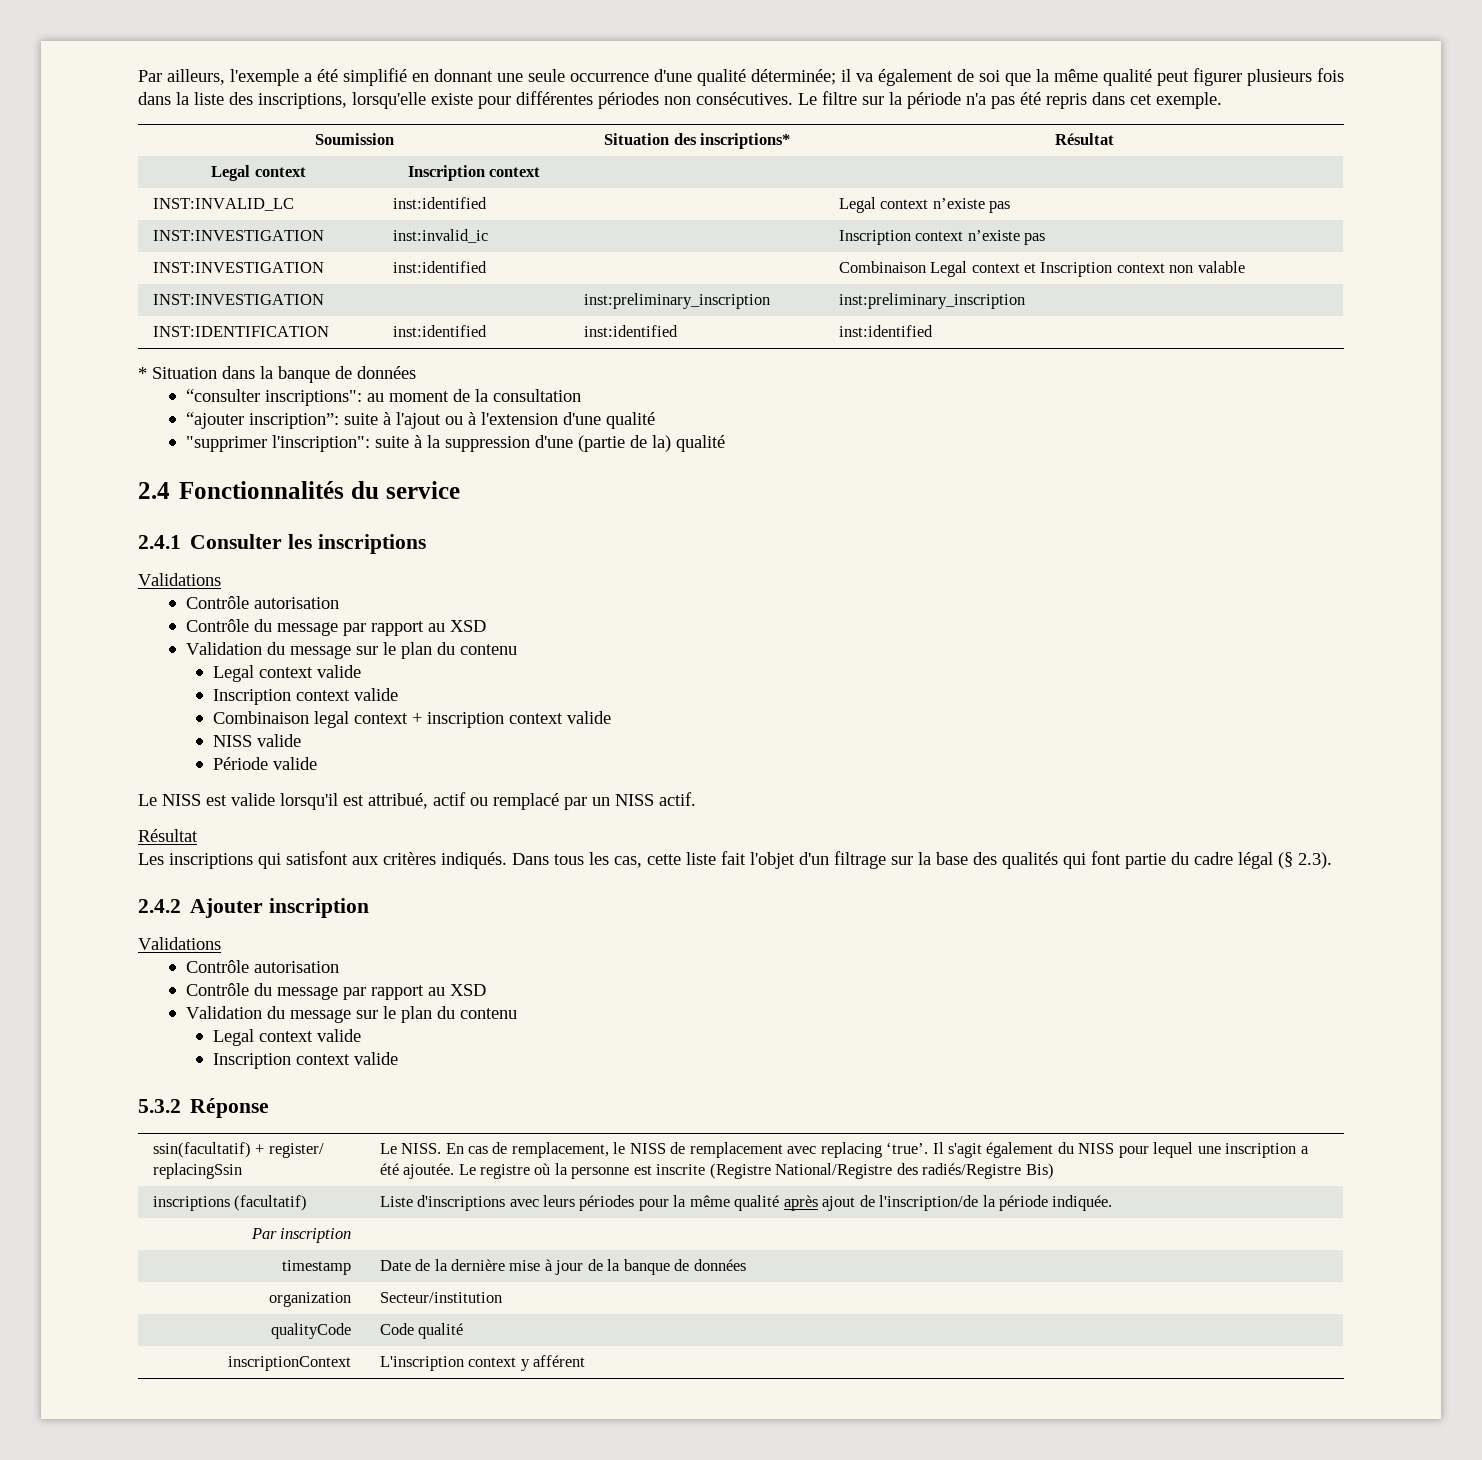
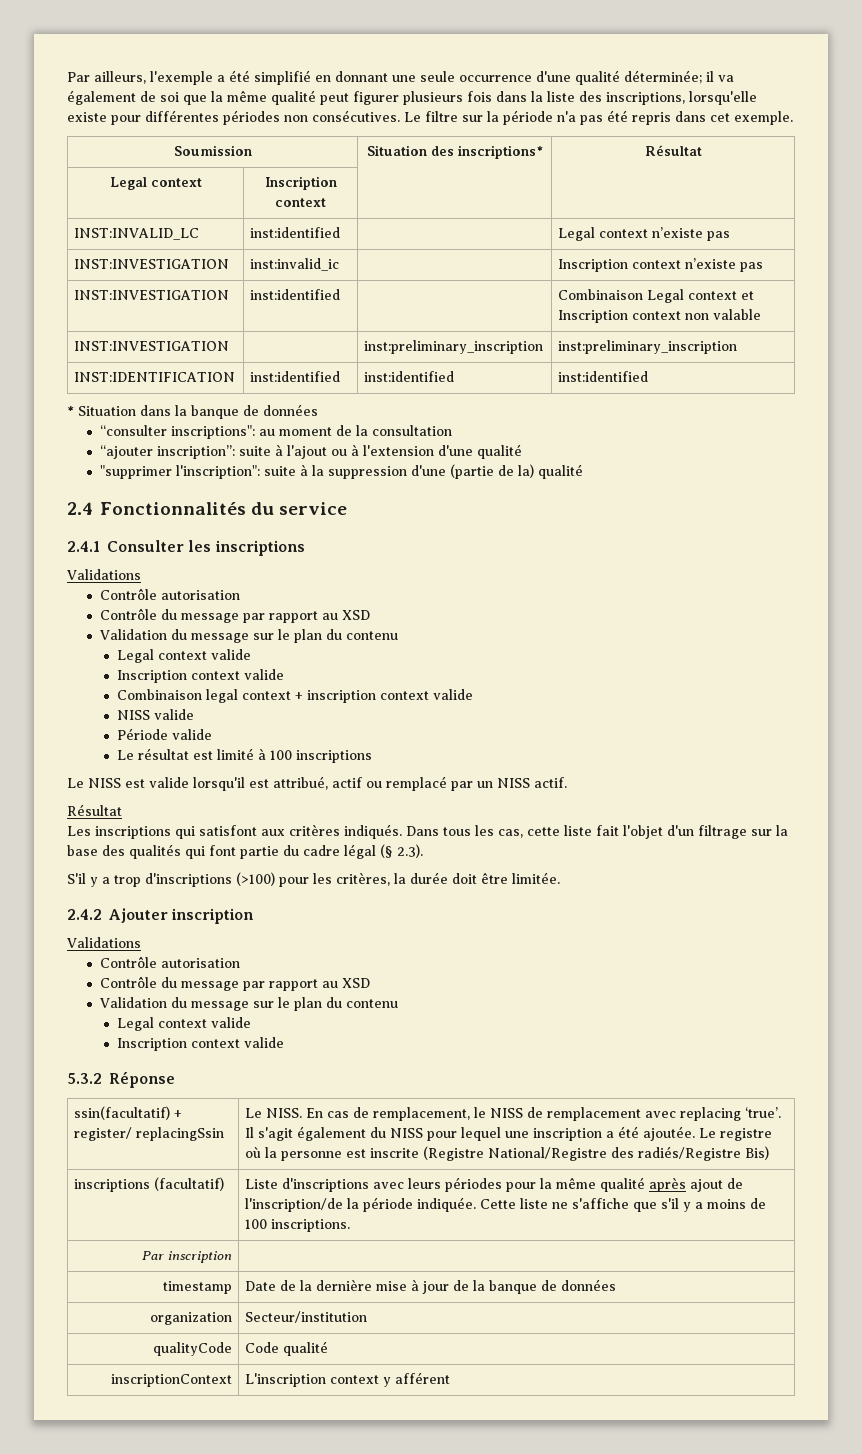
(318, 763) none -> [116,748,372,763] // Le résultat est limité à 100 inscriptions
(1332, 860) none -> [67,872,560,887] // S'il y a trop d'inscriptions (>100) pour les critères, la durée doit être limitée.
(1113, 1203) none -> [480,1198,767,1212] [245,1219,351,1232] Cette liste ne s'affiche que s'il y a moins de 100 inscriptions.

